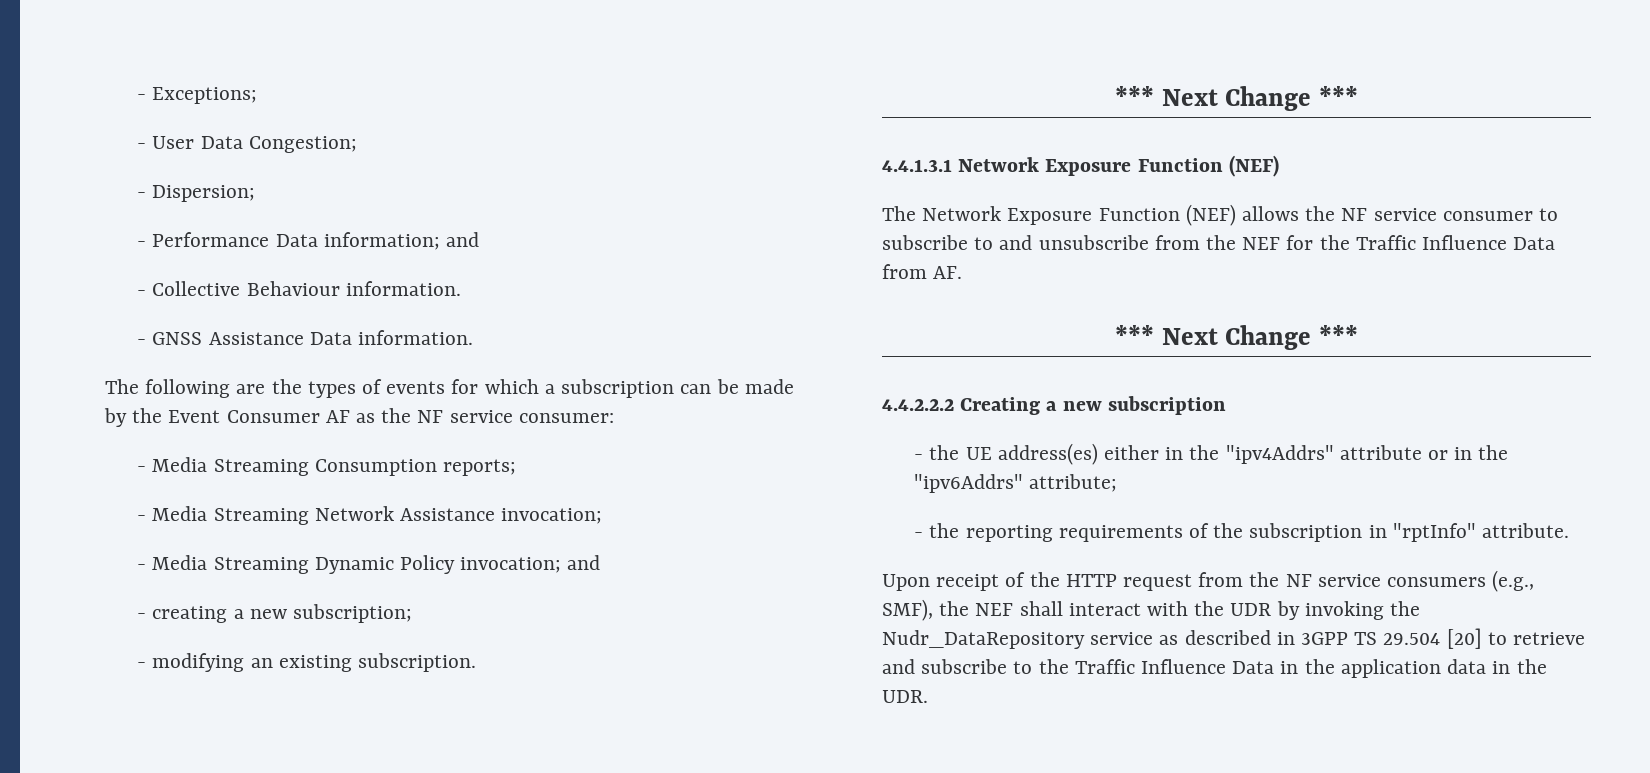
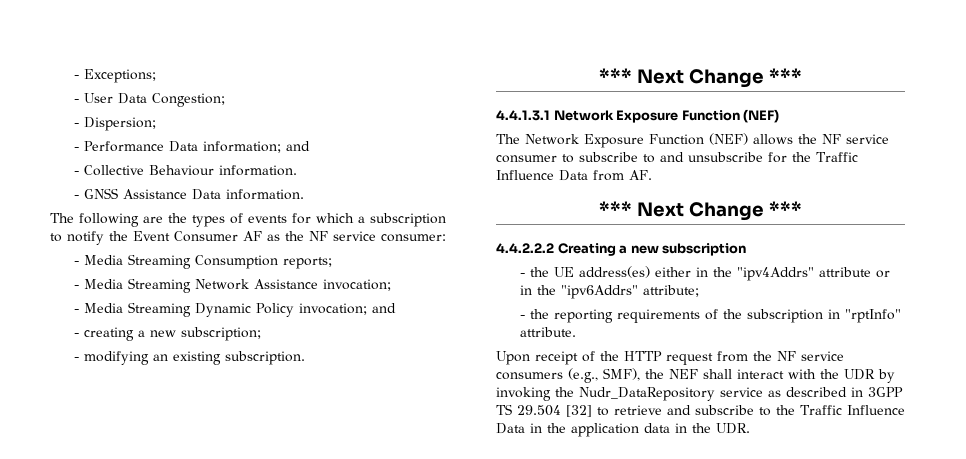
[680,379,794,394] [104,408,127,427] can be made by -> [50,231,104,245] to notify
[1154,235,1281,250] from the NEF -> (763, 157) none
[1446,628,1482,649] [20] -> [566,405,592,417] [32]

